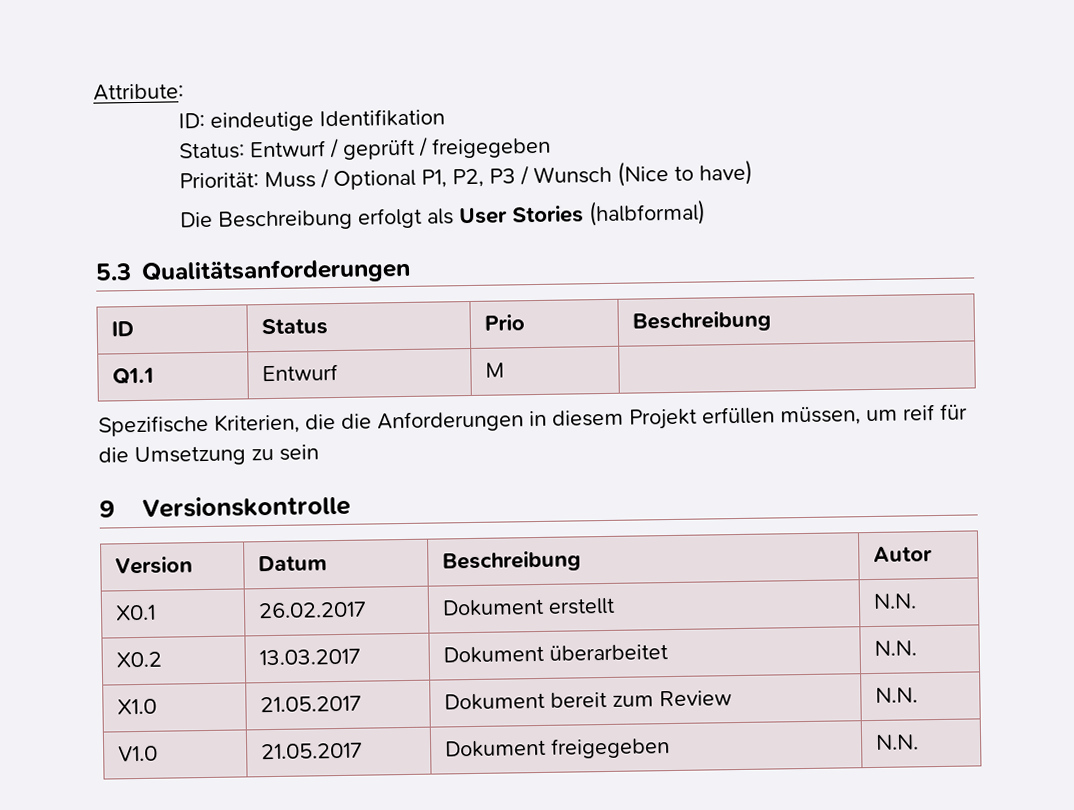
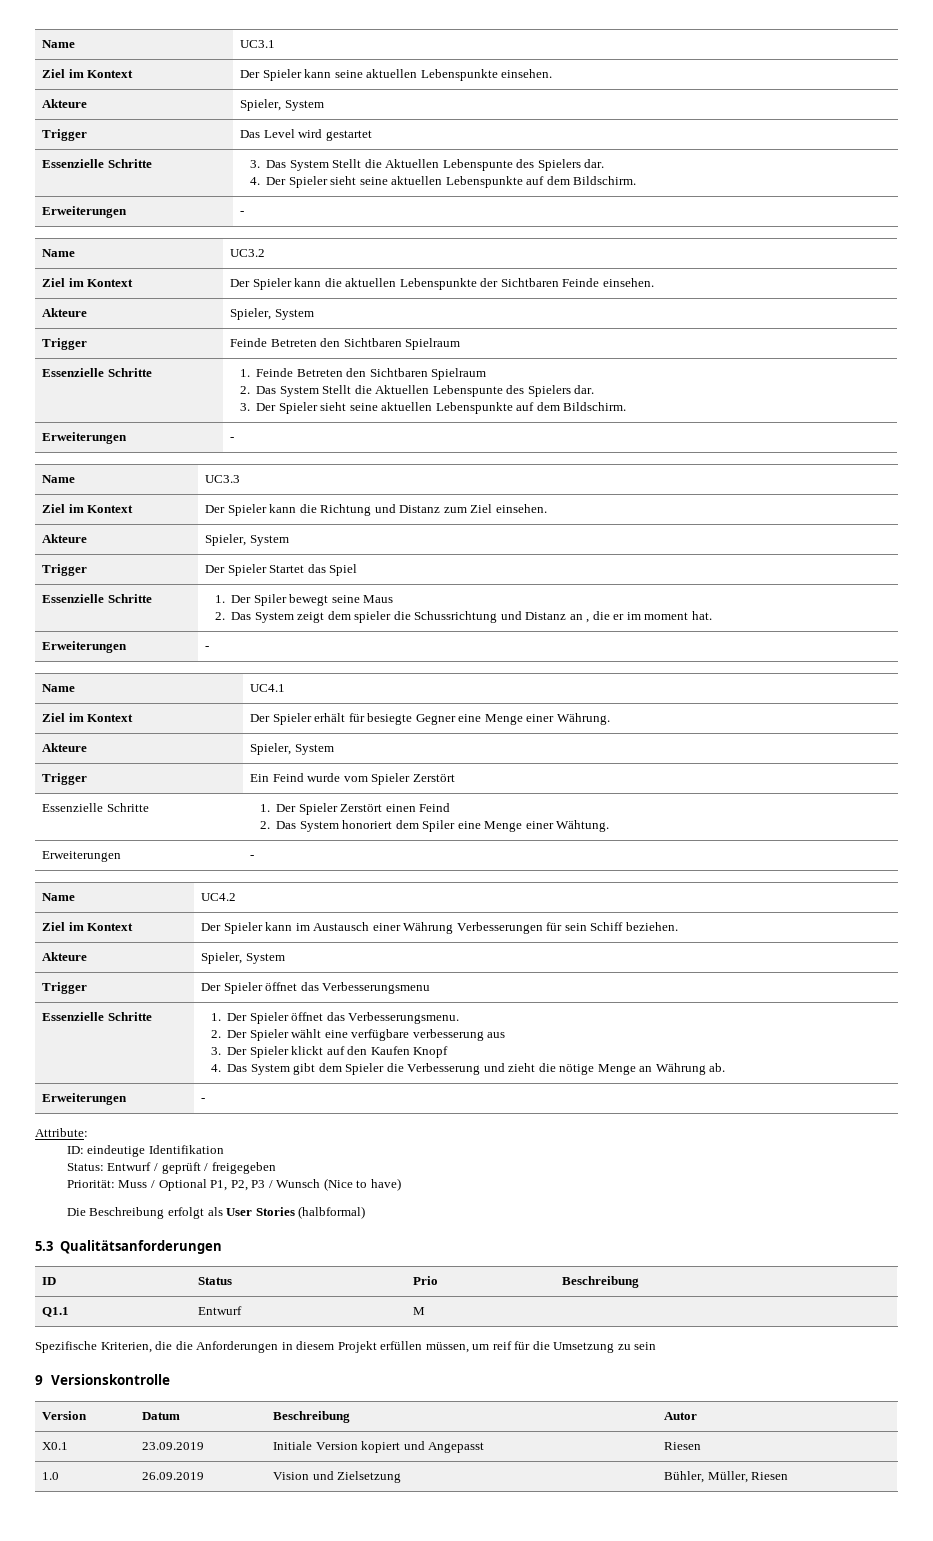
(93, 92) none -> [42,40,76,48] [240,40,276,48] [42,69,134,78] [240,69,553,81] [42,99,88,108] [240,99,324,111] [42,129,88,141] [240,129,372,141] [42,159,152,168] [249,159,605,171] [249,176,637,188] [42,206,128,218] [240,211,245,215] [42,249,76,257] [230,249,266,257] [42,278,134,287] [230,278,654,290] [42,308,88,317] [230,308,314,320] [42,338,88,350] [230,338,461,350] [42,368,152,377] [239,368,487,380] [239,385,595,397] [239,402,627,414] [42,432,128,444] [230,437,235,441] [42,475,76,483] [205,475,241,483] [42,504,134,513] [205,504,547,516] [42,534,88,543] [205,534,289,546] [42,564,88,576] [205,564,358,576] [42,594,152,603] [214,594,394,606] [214,611,712,623] [42,641,128,653] [205,646,210,650] [42,684,76,692] [250,684,286,692] [42,713,134,722] [250,713,610,725] [42,743,88,752] [250,743,334,755] [42,773,88,785] [250,773,455,785] [42,803,149,812] [259,803,451,815] [259,820,610,832] [42,851,122,862] [250,855,255,859] [42,893,76,901] [201,893,237,901] [42,922,134,931] [201,922,678,934] [42,952,88,961] [201,952,285,964] [42,982,88,994] [201,982,431,994] [42,1012,152,1021] [210,1012,460,1024] [210,1029,506,1041] [210,1046,449,1058] [210,1063,726,1075] [42,1093,128,1105] [201,1098,206,1102] Name | UC3.1 // Ziel im Kontext | Der Spieler kann seine aktuellen Lebenspunkte einsehen. // Akteure | Spieler, System // Trigger | Das Level wird gestartet // Essenzielle Schritte | 3. Das System Stellt die Aktuellen Lebenspunte des Spielers dar. // 4. Der Spieler sieht seine aktuellen Lebenspunkte auf dem Bildschirm. // Erweiterungen | - // Name | UC3.2 // Ziel im Kontext | Der Spieler kann die aktuellen Lebenspunkte der Sichtbaren Feinde einsehen. // Akteure | Spieler, System // Trigger | Feinde Betreten den Sichtbaren Spielraum // Essenzielle Schritte | 1. Feinde Betreten den Sichtbaren Spielraum // 2. Das System Stellt die Aktuellen Lebenspunte des Spielers dar. // 3. Der Spieler sieht seine aktuellen Lebenspunkte auf dem Bildschirm. // Erweiterungen | - // Name | UC3.3 // Ziel im Kontext | Der Spieler kann die Richtung und Distanz zum Ziel einsehen. // Akteure | Spieler, System // Trigger | Der Spieler Startet das Spiel // Essenzielle Schritte | 1. Der Spiler bewegt seine Maus // 2. Das System zeigt dem spieler die Schussrichtung und Distanz an , die er im moment hat. // Erweiterungen | - // Name | UC4.1 // Ziel im Kontext | Der Spieler erhält für besiegte Gegner eine Menge einer Währung. // Akteure | Spieler, System // Trigger | Ein Feind wurde vom Spieler Zerstört // Essenzielle Schritte | 1. Der Spieler Zerstört einen Feind // 2. Das System honoriert dem Spiler eine Menge einer Wähtung. // Erweiterungen | - // Name | UC4.2 // Ziel im Kontext | Der Spieler kann im Austausch einer Währung Verbesserungen für sein Schiff beziehen. // Akteure | Spieler, System // Trigger | Der Spieler öffnet das Verbesserungsmenu // Essenzielle Schritte | 1. Der Spieler öffnet das Verbesserungsmenu. // 2. Der Spieler wählt eine verfügbare verbesserung aus // 3. Der Spieler klickt auf den Kaufen Knopf // 4. Das System gibt dem Spieler die Verbesserung und zieht die nötige Menge an Währung ab. // Erweiterungen | - //
[257,601,367,619] [441,597,615,617] [872,593,917,609] [115,651,162,668] [258,648,361,666] [442,644,668,664] [873,640,917,656] [116,698,157,715] [259,695,362,713] [443,690,732,711] [874,687,918,703] [117,745,158,762] [260,742,363,760] [444,737,670,759] [874,734,919,750] 26.02.2017 | Dokument erstellt | N.N. // X0.2 | 13.03.2017 | Dokument überarbeitet | N.N. // X1.0 | 21.05.2017 | Dokument bereit zum Review | N.N. // V1.0 | 21.05.2017 | Dokument freigegeben | N.N. -> [142,1442,205,1450] [273,1441,485,1453] [664,1442,702,1450] [42,1472,60,1480] [142,1472,205,1480] [273,1471,402,1483] [664,1471,789,1483] 23.09.2019 | Initiale Version kopiert und Angepasst | Riesen // 1.0 | 26.09.2019 | Vision und Zielsetzung | Bühler, Müller, Riesen

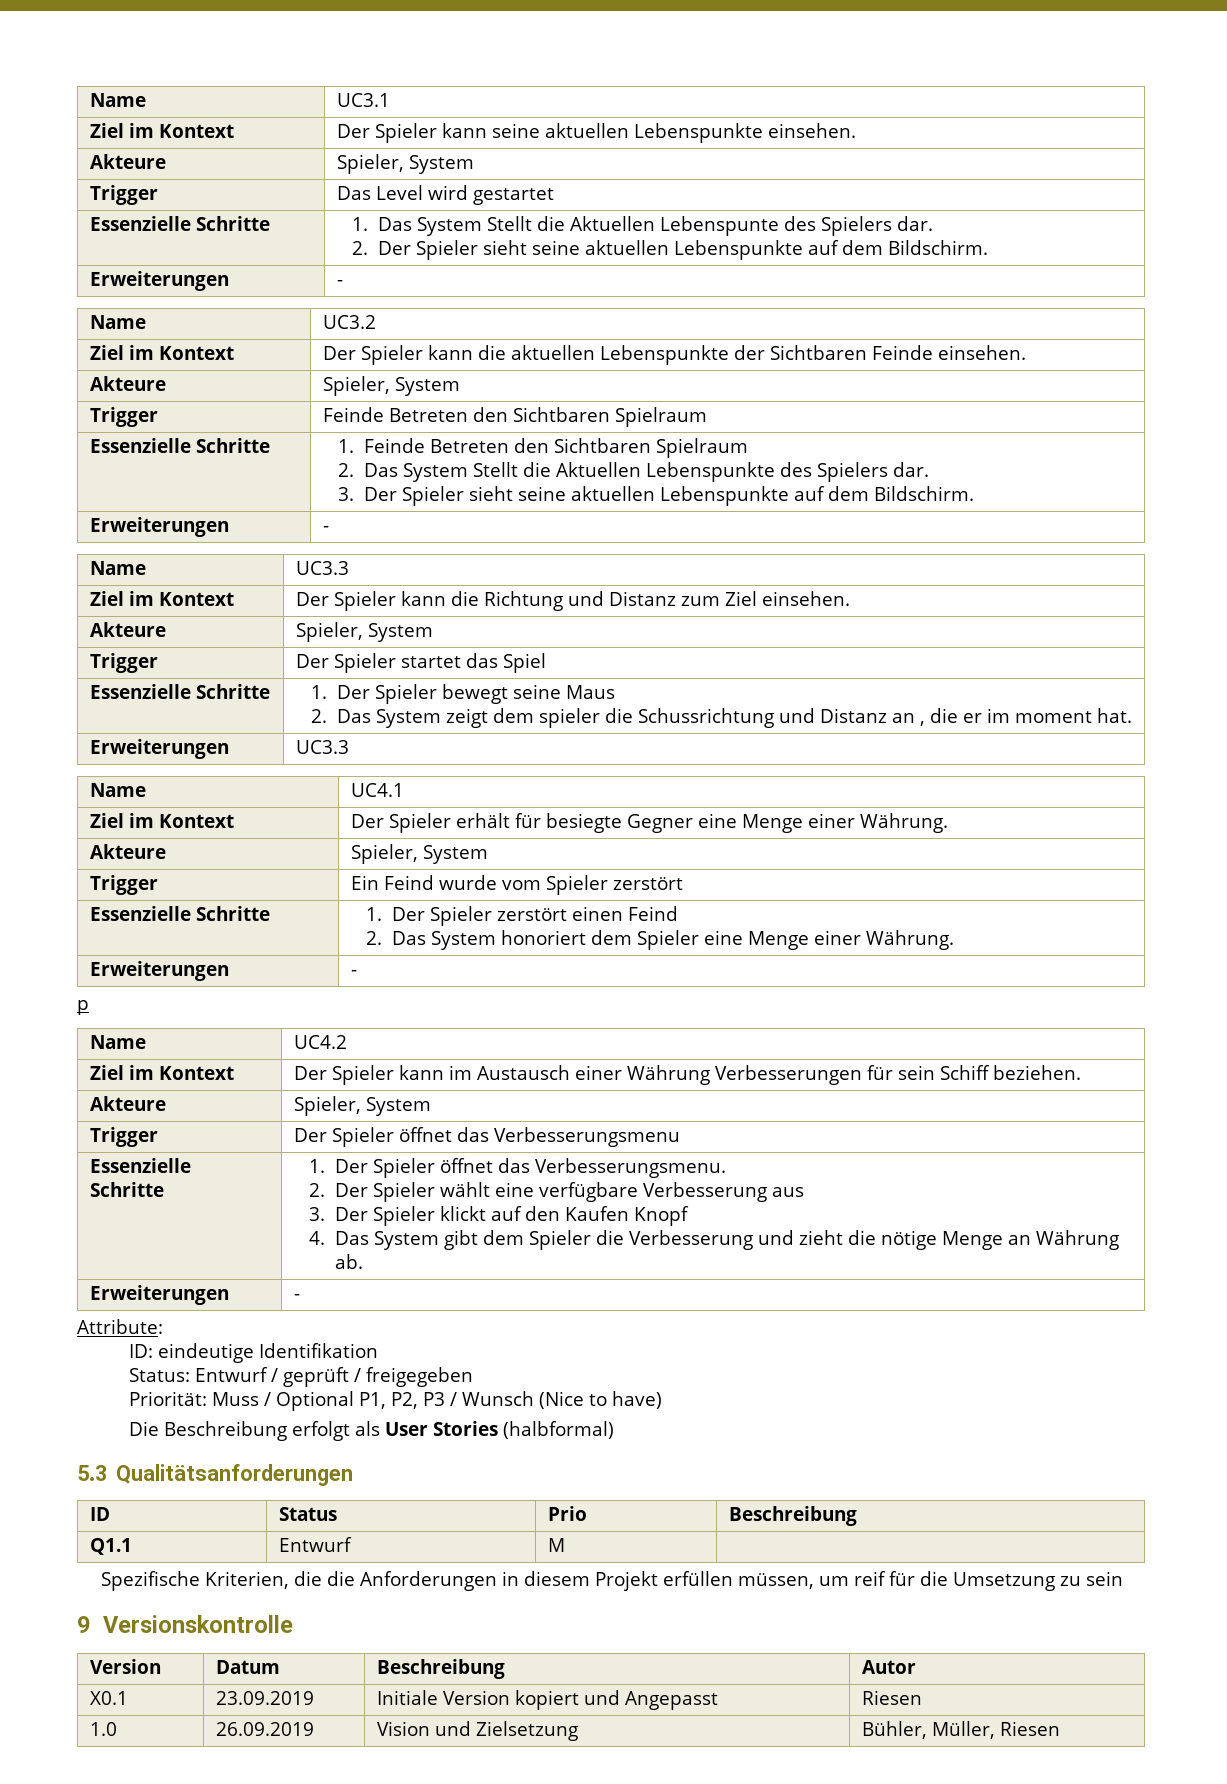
[249,159,605,171] [249,177,260,185] 3. Das System Stellt die Aktuellen Lebenspunte des Spielers dar. // 4. -> [352,216,933,236] [352,241,369,255] 1. Das System Stellt die Aktuellen Lebenspunte des Spielers dar. // 2.
[432,385,503,397] Lebenspunte -> [645,462,775,482] Lebenspunkte
[269,565,305,573] Startet -> [400,656,461,668] startet
[253,594,287,606] Spiler -> [374,684,437,704] Spieler
[205,646,210,650] - -> [295,740,349,754] UC3.3
[412,774,455,782] [42,803,149,812] [259,803,383,815] Zerstört // Essenzielle Schritte | 1. Der Spieler Zerstört -> [612,877,683,890] [89,906,270,921] [366,906,567,926] zerstört // Essenzielle Schritte | 1. Der Spieler zerstört
[422,820,610,832] [42,851,122,862] [250,855,255,859] Spiler eine Menge einer Wähtung. // Erweiterungen | - -> [636,930,954,950] [89,961,229,981] [350,970,357,976] [77,1000,89,1015] Spieler eine Menge einer Währung. // Erweiterungen | - // p
[412,1029,484,1041] verbesserung -> [642,1182,767,1202] Verbesserung

